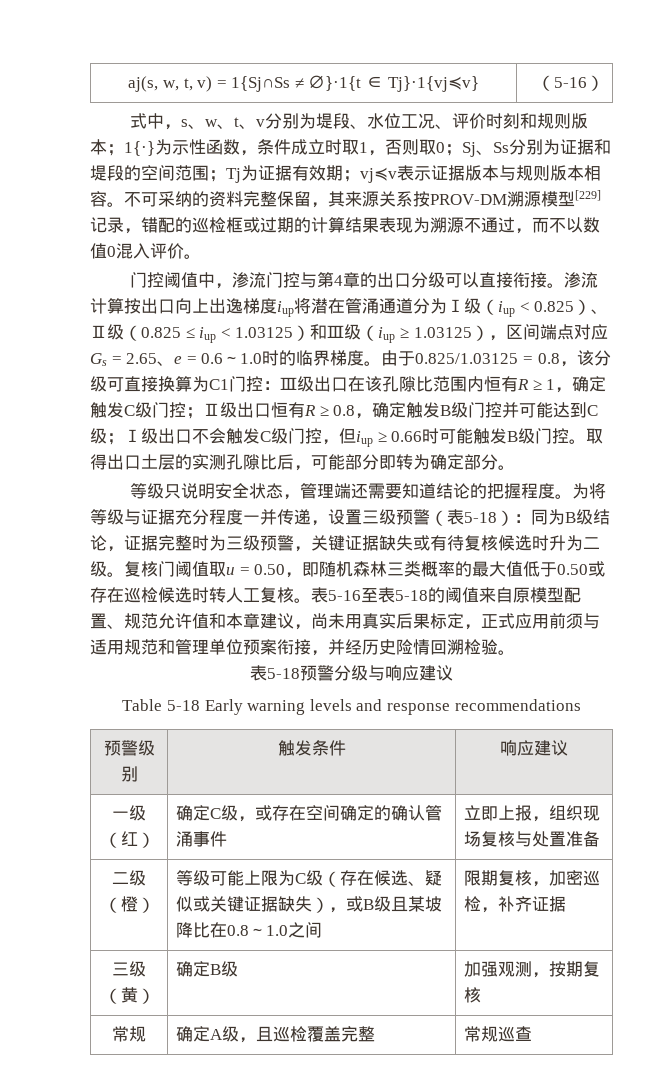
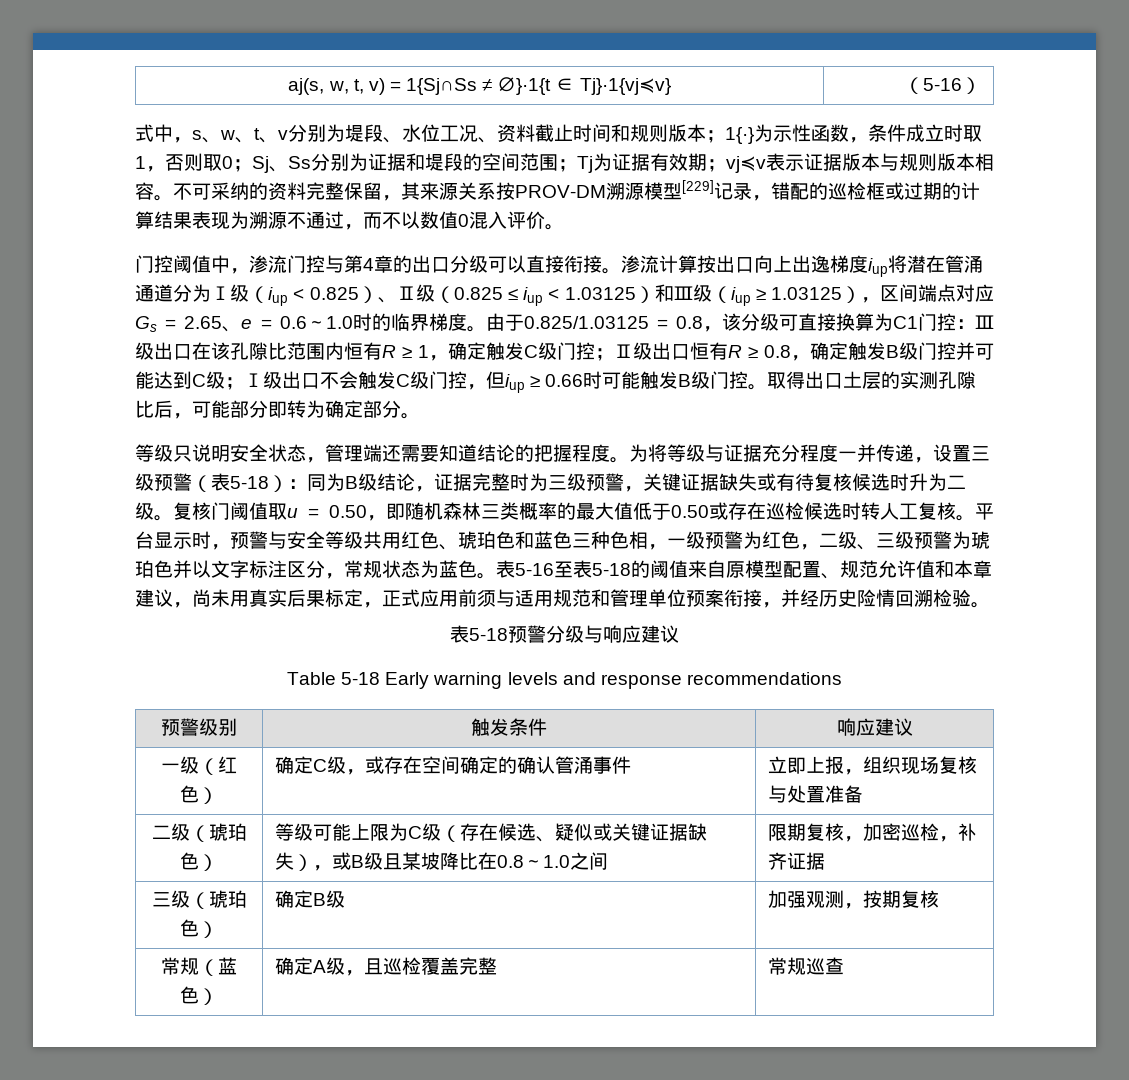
[452,113,521,129] 评价时刻 -> [497,124,611,142] 资料截止时间
(311, 600) none -> [975,503,994,520] [135,531,990,550] [135,560,496,579] 平台显示时，预警与安全等级共用红色、琥珀色和蓝色三种色相，一级预警为红色，二级、三级预警为琥珀色并以文字标注区分，常规状态为蓝色。
(138, 838) none -> [180,785,199,803] 色
[120,896,138,912] 橙 -> [208,823,247,841] [180,852,199,870] 琥珀色
[120,987,138,1003] 黄 -> [208,890,247,908] [180,919,199,937] 琥珀色
(146, 1034) none -> [199,957,237,976] [180,986,218,1005] （蓝色）

